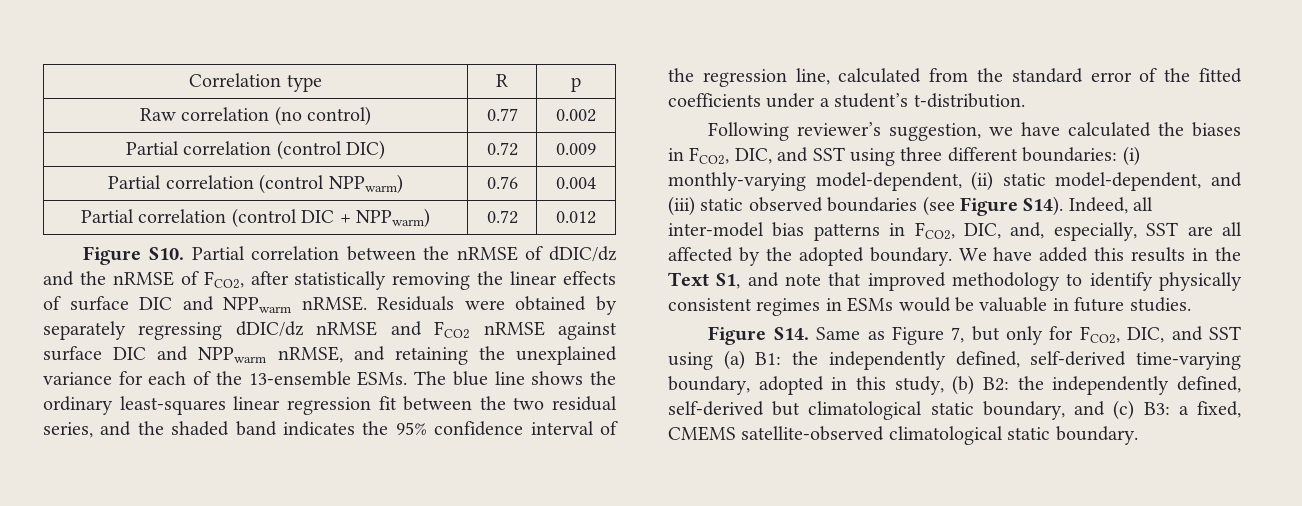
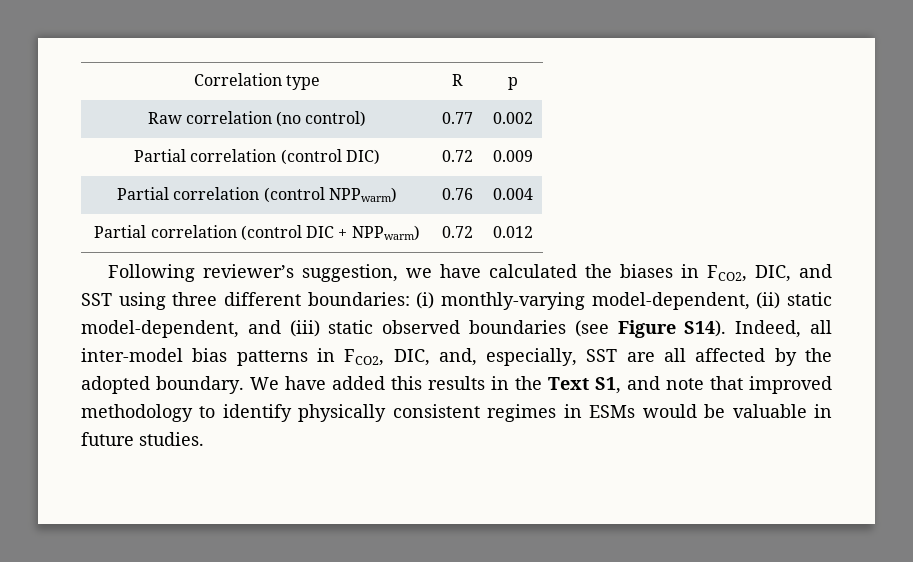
[83,246,617,265] [43,271,616,290] [43,296,617,315] [43,321,617,340] [43,346,617,365] [43,371,617,386] [43,396,617,415] [43,421,618,438] [668,68,1242,87] [668,93,1025,108] // Figure S10. Partial correlation between the nRMSE of dDIC/dz and the nRMSE of FCO2, after statistically removing the linear effects of surface DIC and NPPwarm nRMSE. Residuals were obtained by separately regressing dDIC/dz nRMSE and FCO2 nRMSE against surface DIC and NPPwarm nRMSE, and retaining the unexplained variance for each of the 13-ensemble ESMs. The blue line shows the ordinary least-squares linear regression fit between the two residual series, and the shaded band indicates the 95% confidence interval of the regression line, calculated from the standard error of the fitted coefficients under a student’s t-distribution. -> (533, 232) none
[708,326,1241,345] [668,350,1241,370] [668,375,1241,395] [668,400,1241,420] [668,426,1138,445] // Figure S14. Same as Figure 7, but only for FCO2, DIC, and SST using (a) B1: the independently defined, self-derived time-varying boundary, adopted in this study, (b) B2: the independently defined, self-derived but climatological static boundary, and (c) B3: a fixed, CMEMS satellite-observed climatological static boundary. -> (204, 439) none

